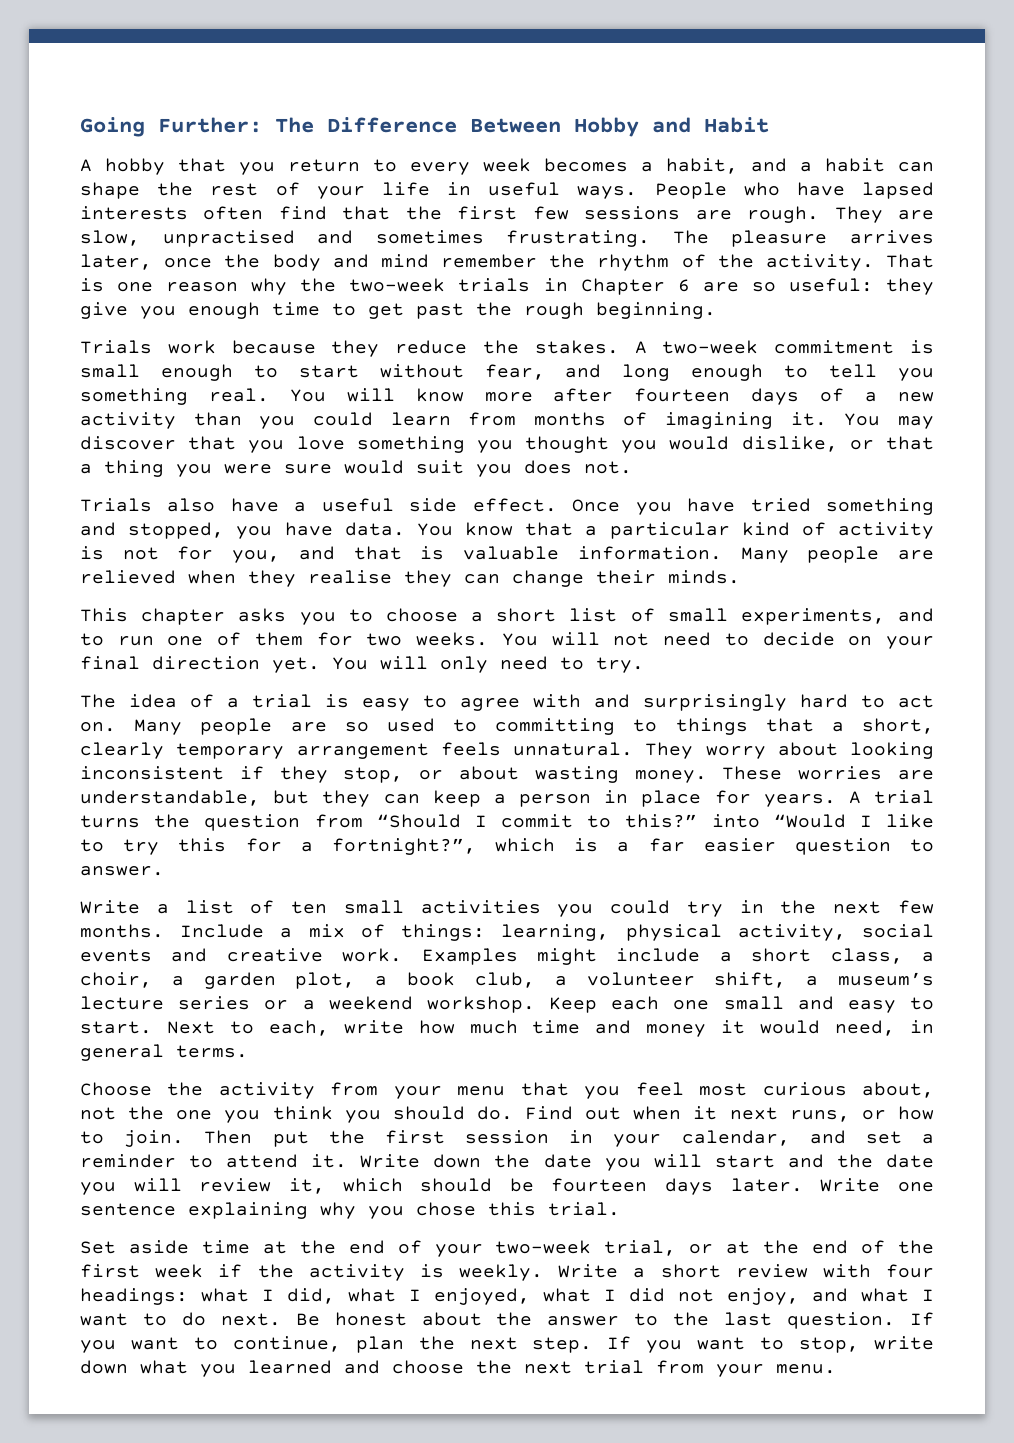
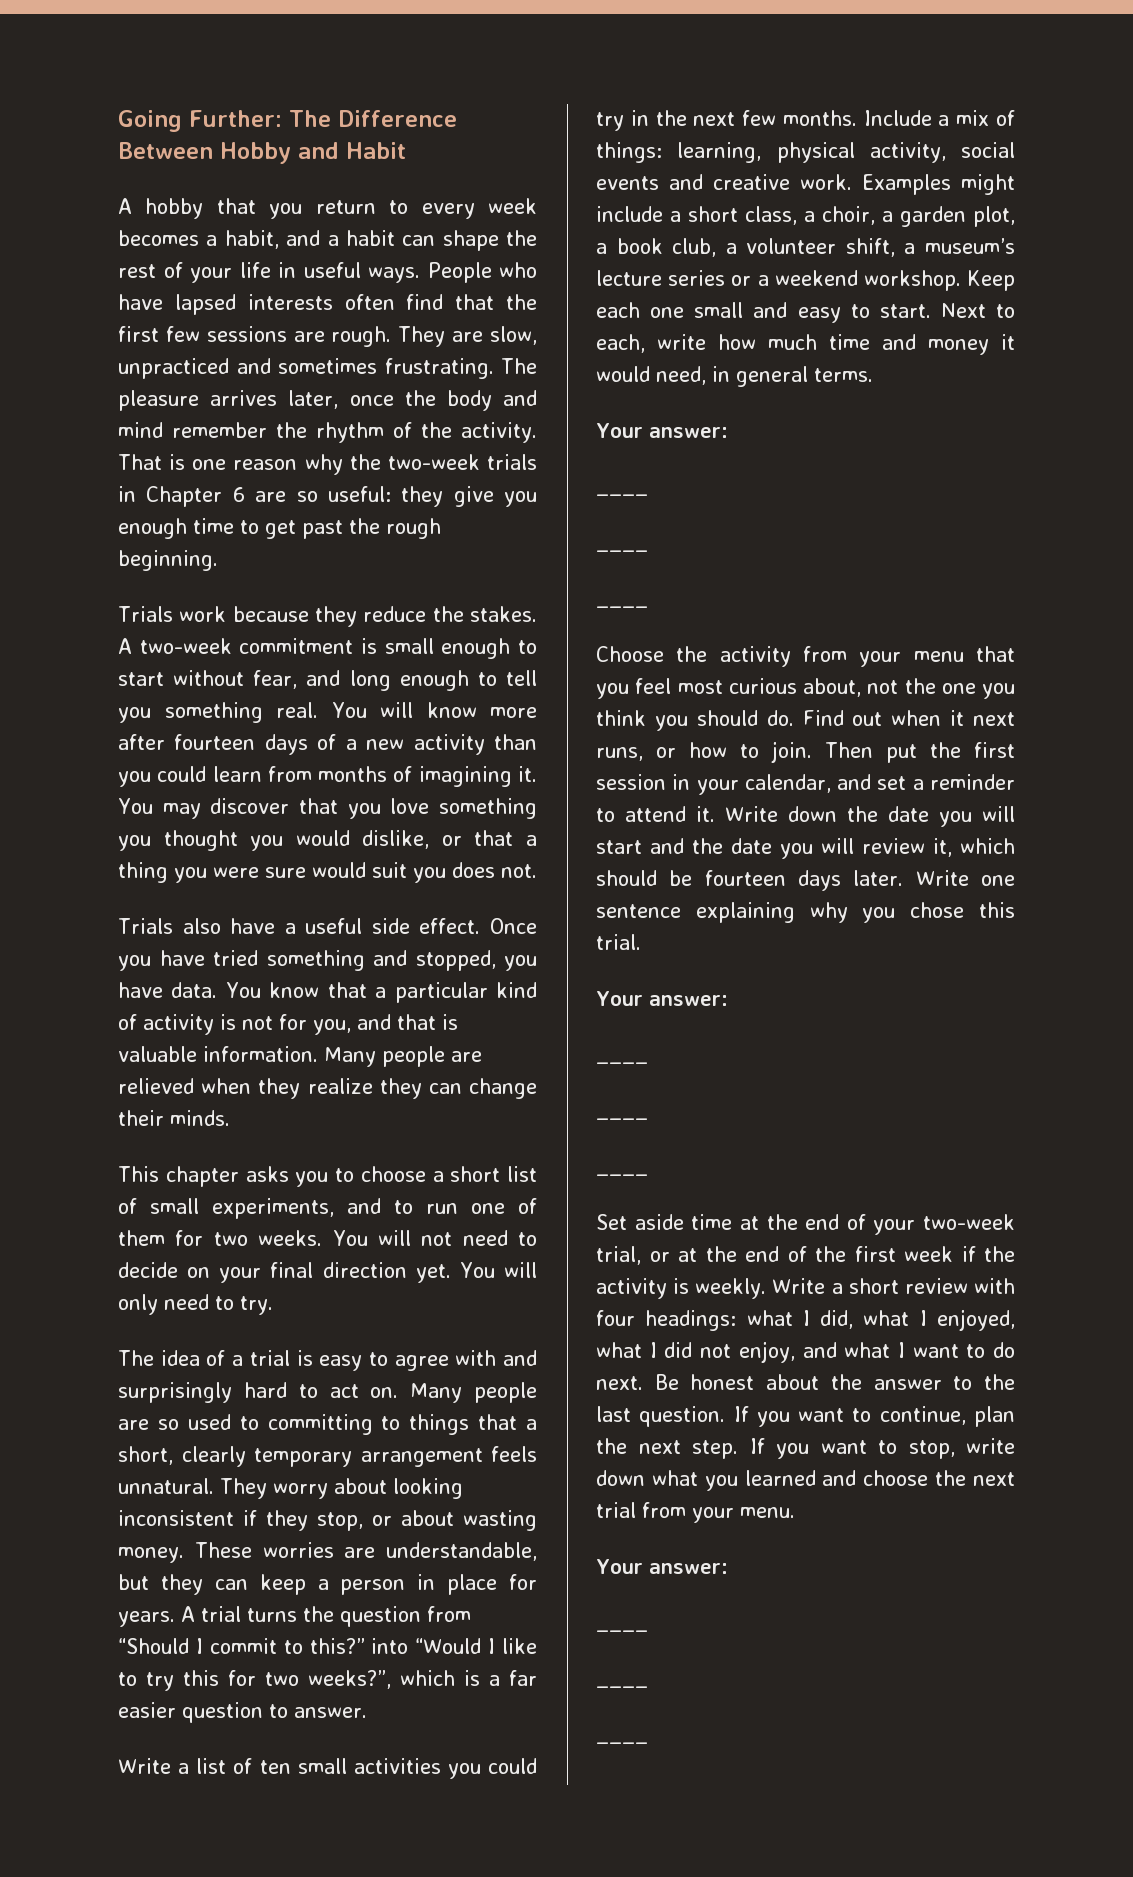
[162,230,295,247] unpractised -> [118,358,229,379] unpracticed
[308,570,392,584] realise -> [307,1078,373,1094] realize
[300,838,476,855] a fortnight?”, -> [265,1670,392,1689] two weeks?”,
(248, 1051) none -> [596,423,728,438] [596,494,648,496] [596,550,648,552] [596,606,648,608] // Your answer: // ____ // ____ // ____
(620, 1209) none -> [596,991,728,1006] [596,1062,648,1064] [596,1118,648,1120] [596,1174,648,1176] // Your answer: // ____ // ____ // ____
(836, 1369) none -> [596,1559,728,1574] [596,1630,648,1632] [596,1686,648,1688] [596,1742,648,1744] // Your answer: // ____ // ____ // ____

